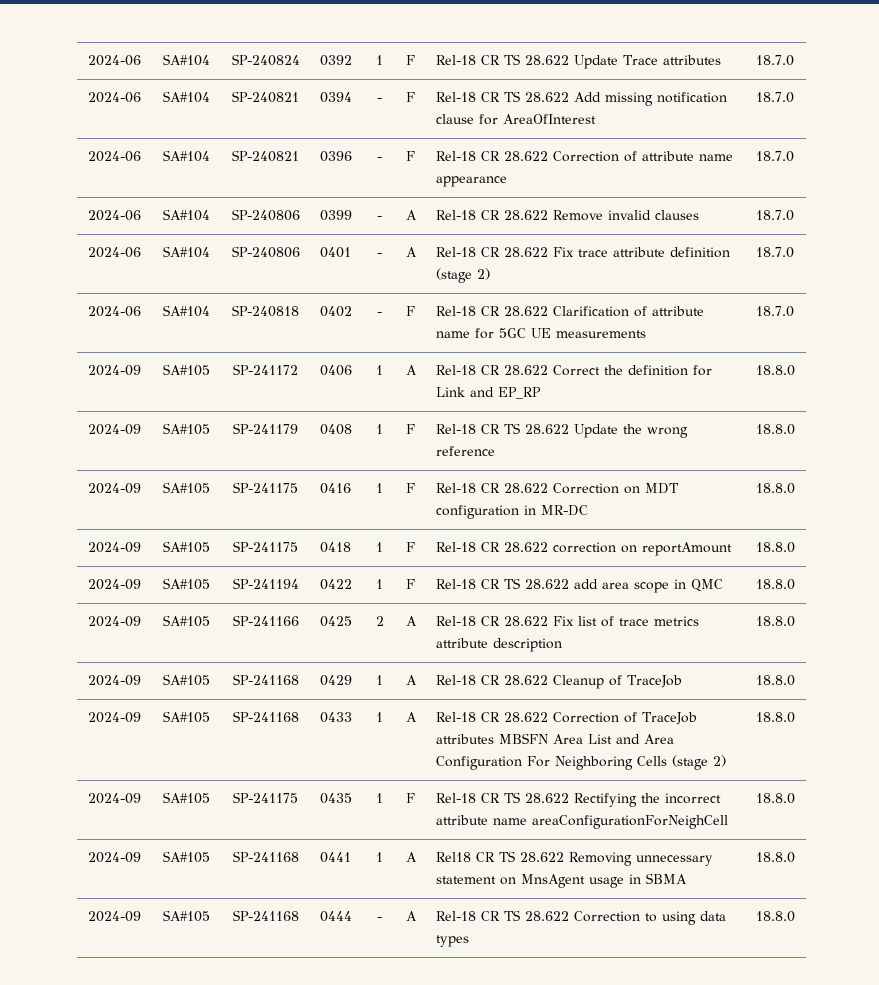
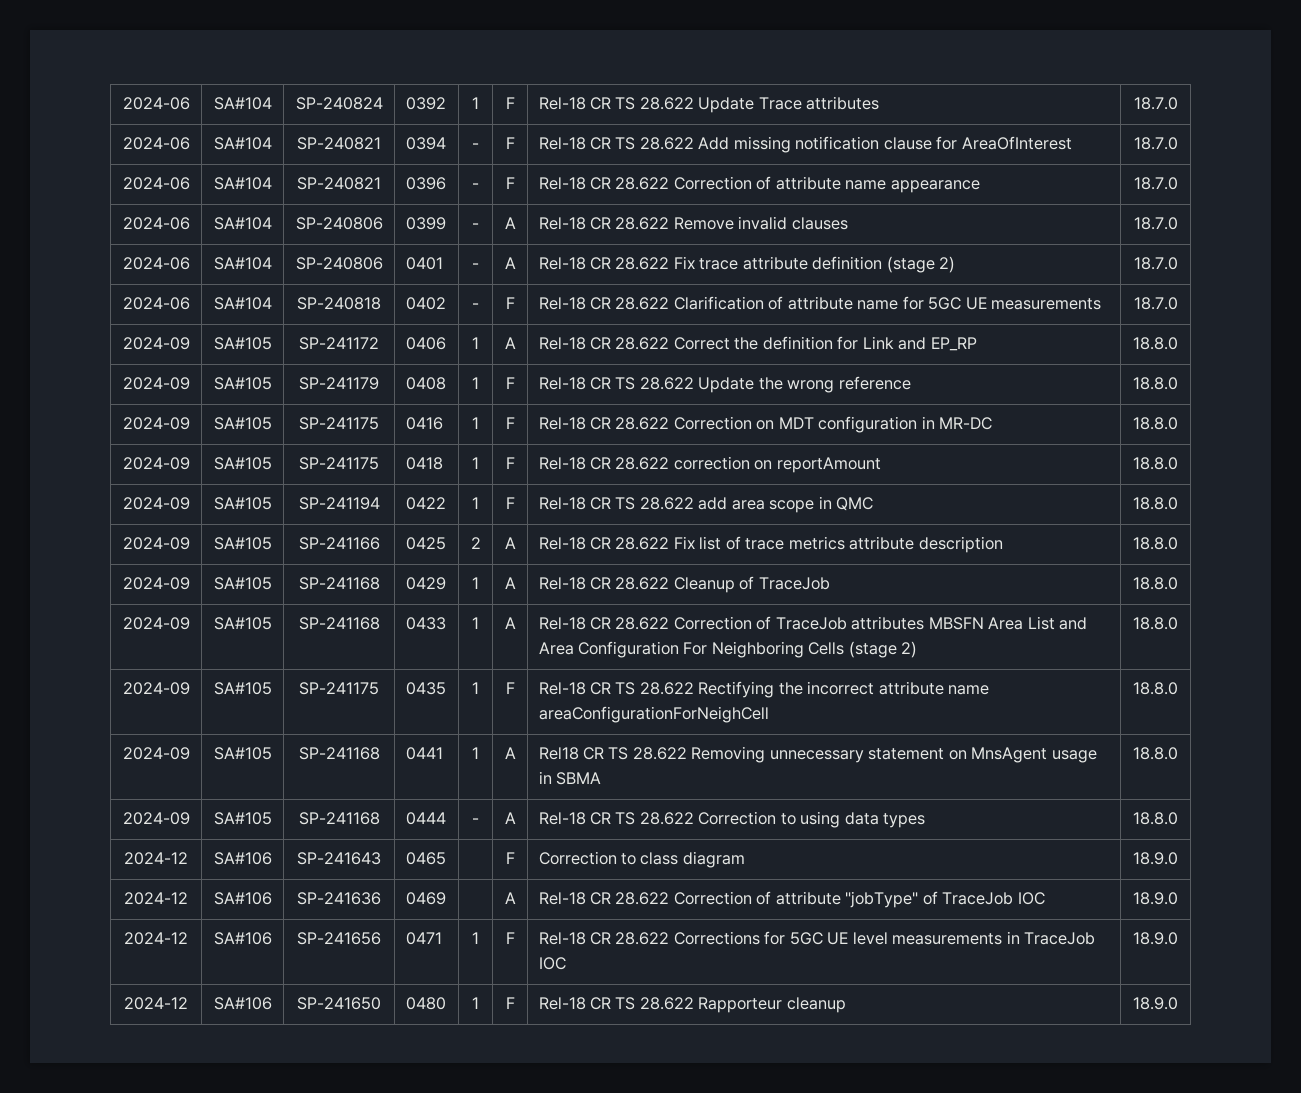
(795, 916) none -> [124,852,188,865] [213,852,272,865] [297,852,381,865] [405,852,446,865] [505,852,515,864] [538,851,745,868] [1133,852,1178,865] [124,892,188,905] [213,892,272,905] [297,892,381,905] [405,892,446,905] [504,892,516,904] [538,891,1045,908] [1133,892,1178,905] [124,932,188,945] [213,932,272,945] [297,932,381,945] [405,932,442,945] [472,932,479,944] [505,932,515,944] [538,931,1096,945] [538,957,566,970] [1133,932,1178,945] [124,997,188,1010] [213,997,272,1010] [297,997,381,1010] [405,997,446,1010] [472,997,479,1009] [505,997,515,1009] [538,997,846,1013] [1133,997,1178,1010] // 2024-12 | SA#106 | SP-241643 | 0465 | | F | Correction to class diagram | 18.9.0 // 2024-12 | SA#106 | SP-241636 | 0469 | | A | Rel-18 CR 28.622 Correction of attribute "jobType" of TraceJob IOC | 18.9.0 // 2024-12 | SA#106 | SP-241656 | 0471 | 1 | F | Rel-18 CR 28.622 Corrections for 5GC UE level measurements in TraceJob IOC | 18.9.0 // 2024-12 | SA#106 | SP-241650 | 0480 | 1 | F | Rel-18 CR TS 28.622 Rapporteur cleanup | 18.9.0

